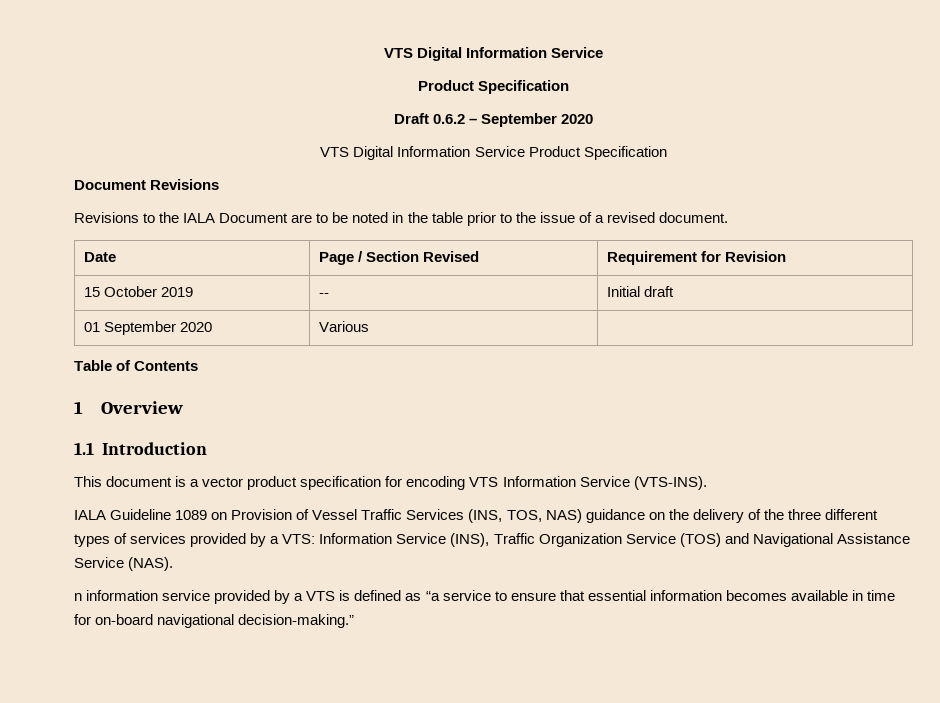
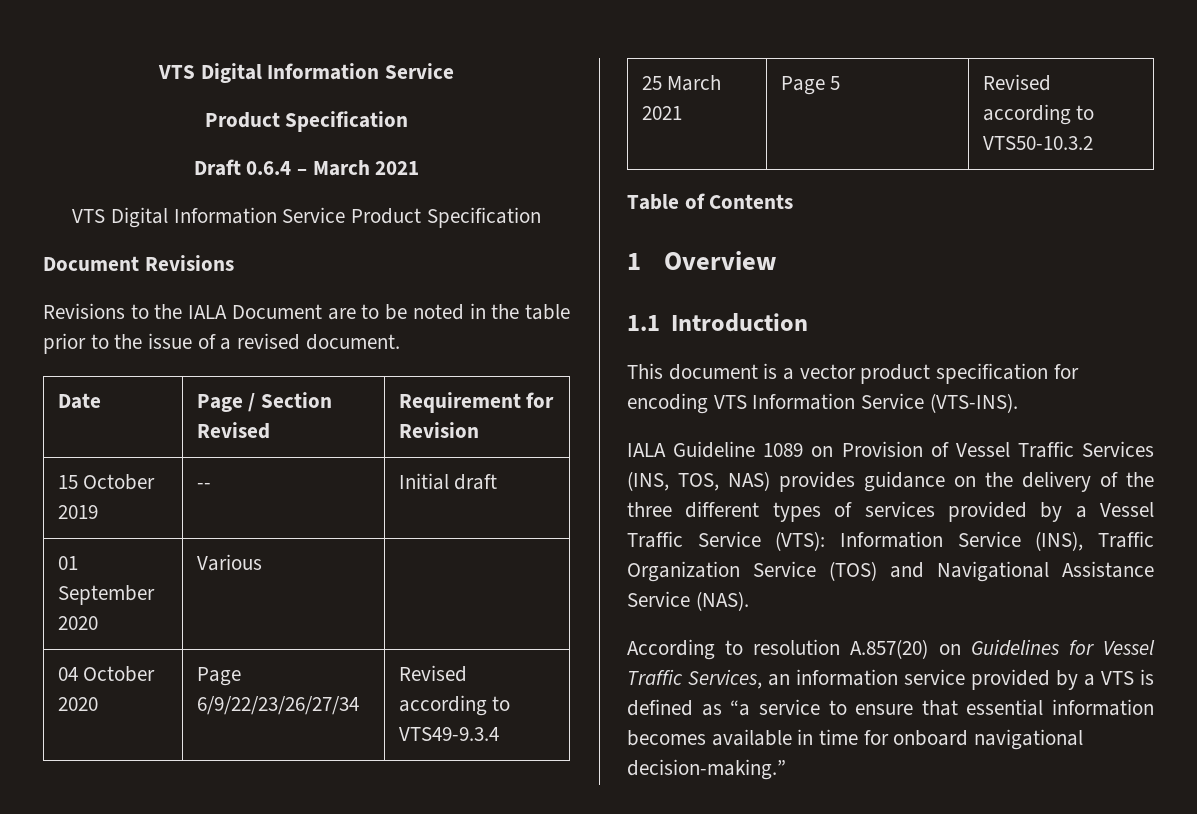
[432,113,594,127] 0.6.2 – September 2020 -> [246,160,420,176] 0.6.4 – March 2021
(370, 326) none -> [57,666,156,682] [57,697,98,711] [196,667,241,686] [196,696,359,715] [398,665,467,682] [398,695,511,716] [398,727,499,741] [641,75,722,91] [641,106,682,120] [780,76,841,95] [982,74,1051,91] [982,104,1095,125] [982,136,1093,150] // 04 October 2020 | Page 6/9/22/23/26/27/34 | Revised according to VTS49-9.3.4 // 25 March 2021 | Page 5 | Revised according to VTS50-10.3.2
(582, 516) none -> [779,471,855,492] provides
[282,534,316,544] VTS: -> [1100,502,1154,517] [627,531,826,551] Vessel Traffic Service (VTS):
[74,593,82,601] n -> [627,639,1155,660] [627,669,790,689] According to resolution A.857(20) on Guidelines for Vessel Traffic Services, an
[95,614,154,625] on-board -> [893,730,969,746] onboard

